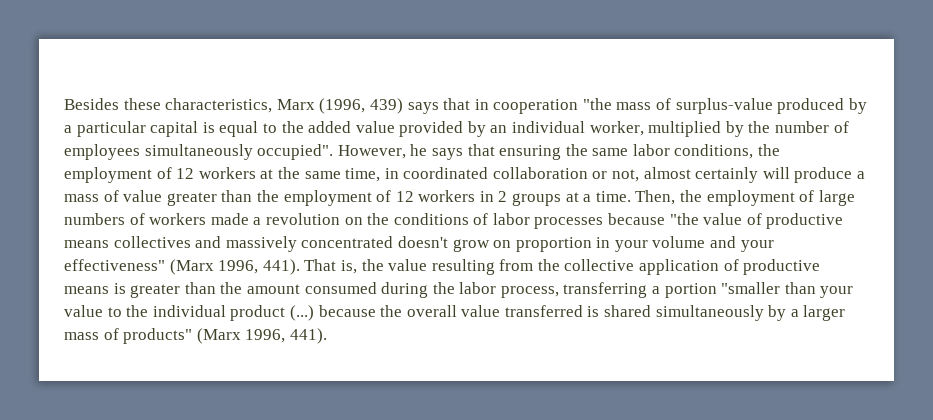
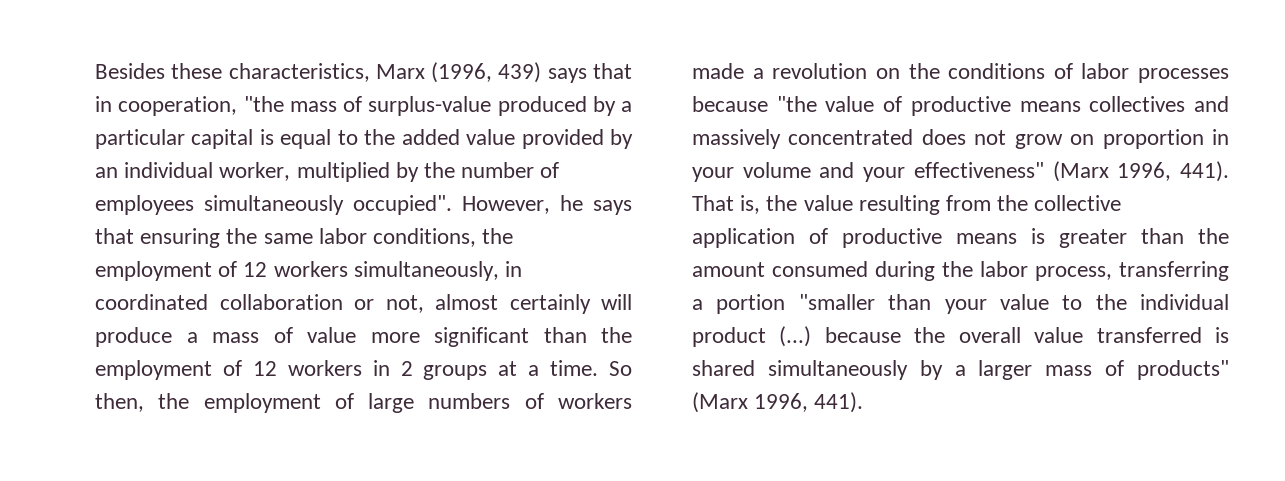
[493,99,579,114] cooperation -> [118,96,238,116] cooperation,
[260,167,381,182] at the same time, -> [353,261,499,281] simultaneously,
[166,192,217,206] greater -> [370,327,529,347] more significant
[635,190,676,205] Then, -> [608,361,632,376] [95,393,144,412] So then,
[397,236,448,248] doesn't -> [921,129,1007,145] does not

